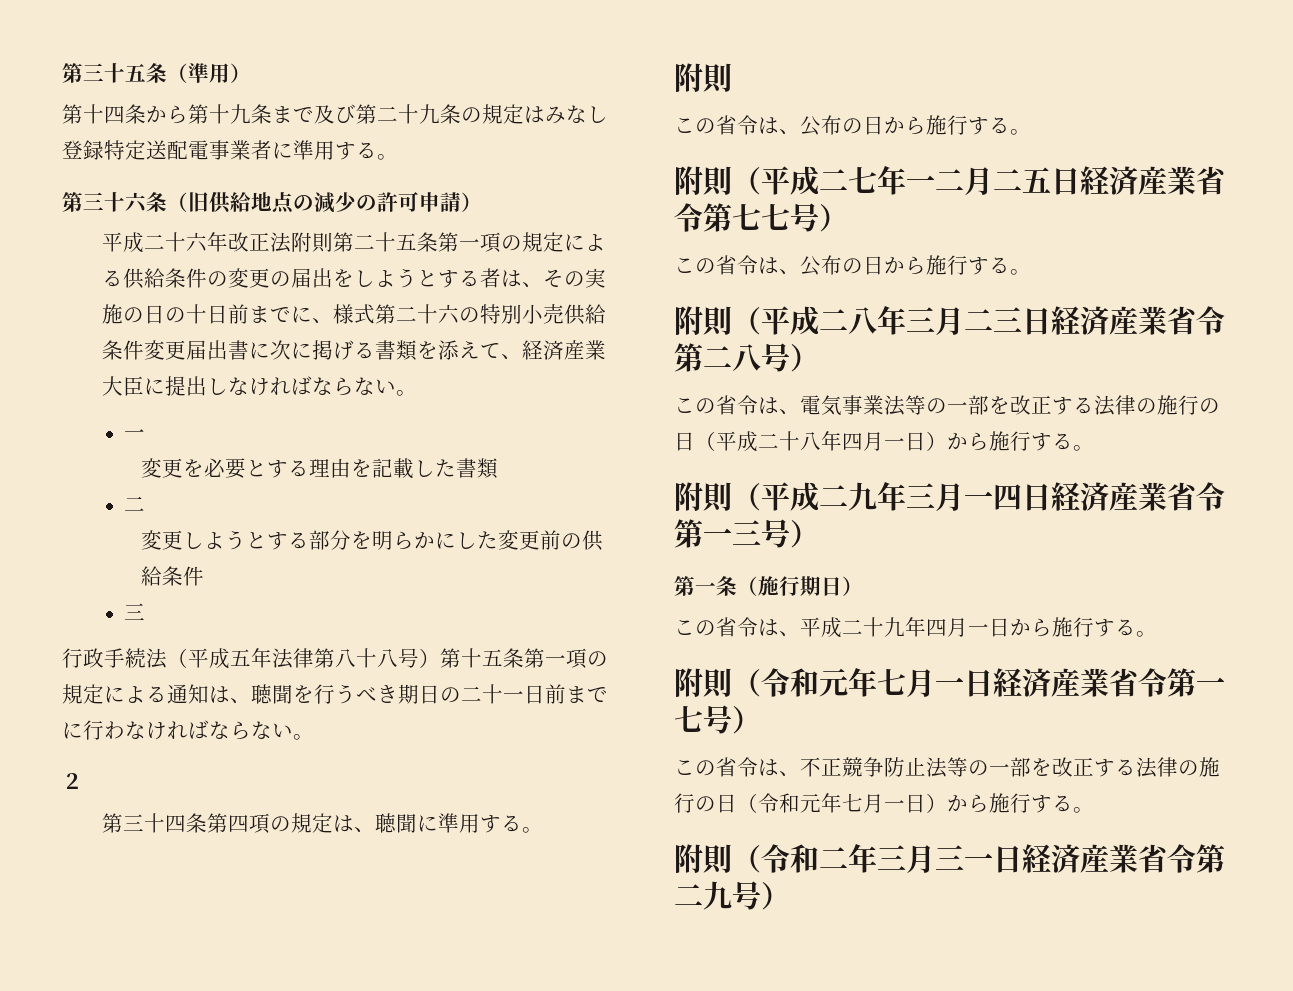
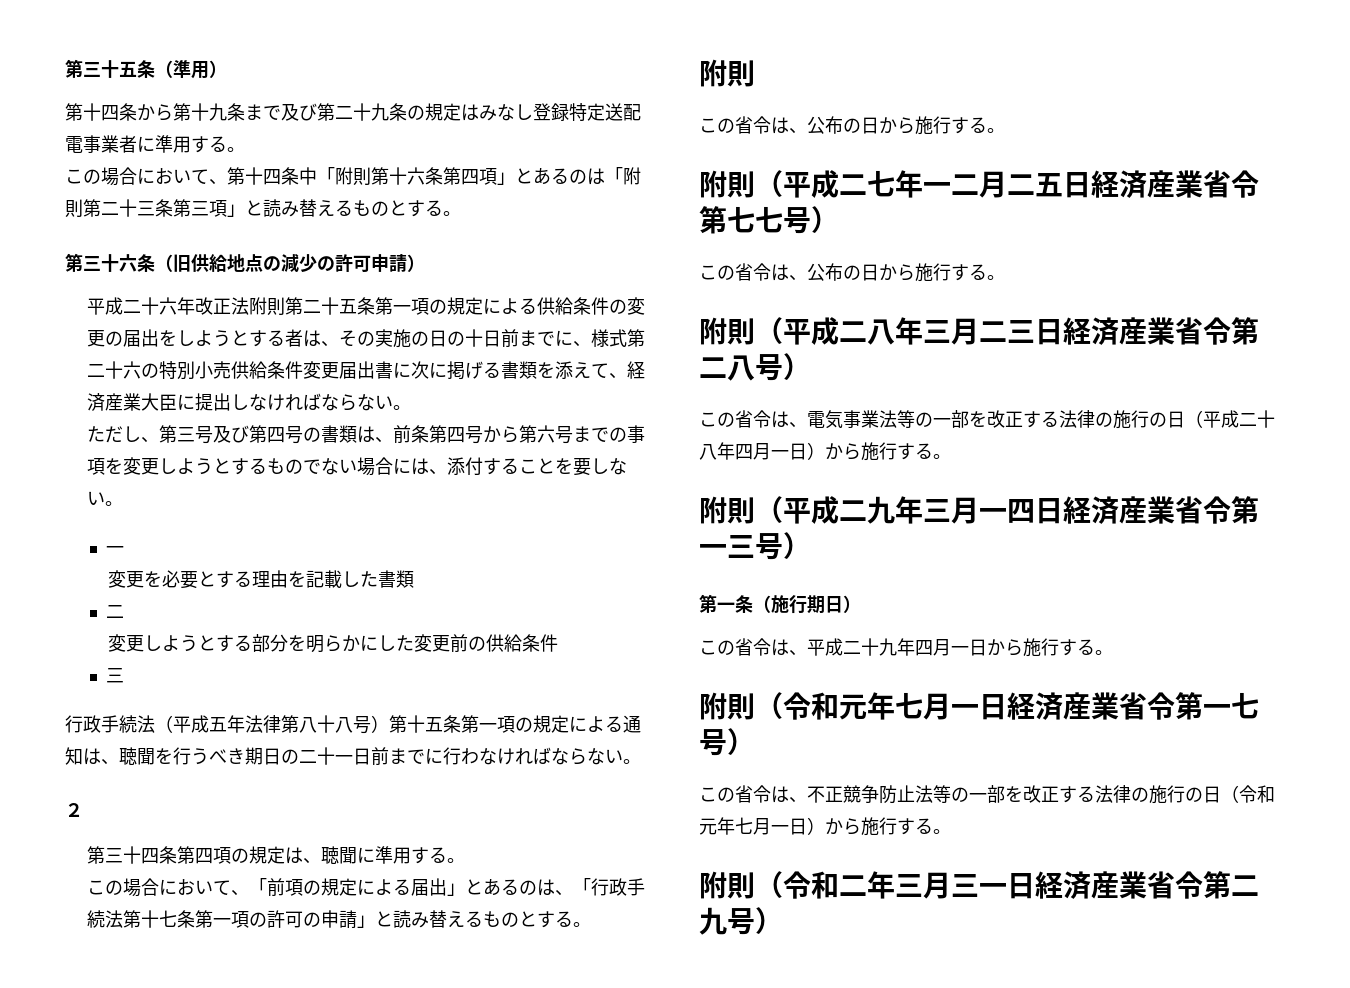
(398, 157) none -> [65,167,641,186] [65,199,461,218] // この場合において、第十四条中「附則第十六条第四項」とあるのは「附則第二十三条第三項」と読み替えるものとする。
(417, 393) none -> [86,425,645,444] [86,457,627,476] [86,491,123,506] // ただし、第三号及び第四号の書類は、前条第四号から第六号までの事項を変更しようとするものでない場合には、添付することを要しない。
(543, 830) none -> [86,878,645,897] [86,910,591,929] // この場合において、「前項の規定による届出」とあるのは、「行政手続法第十七条第一項の許可の申請」と読み替えるものとする。

